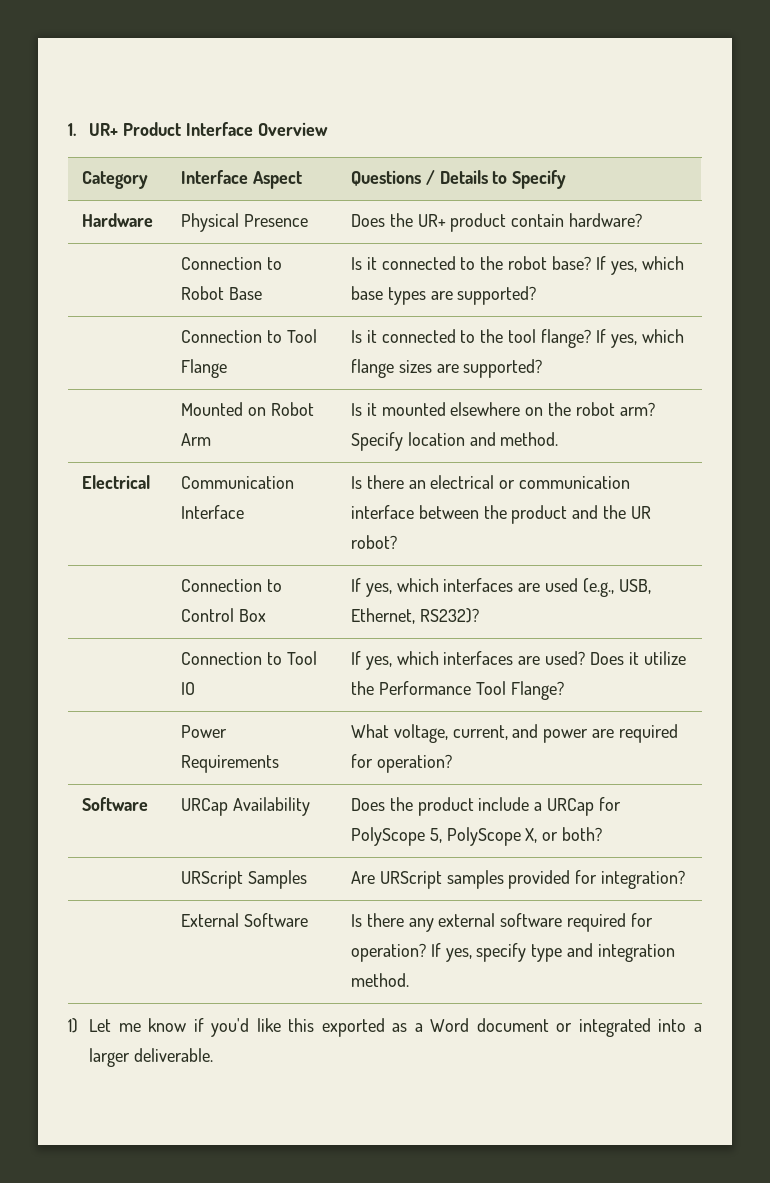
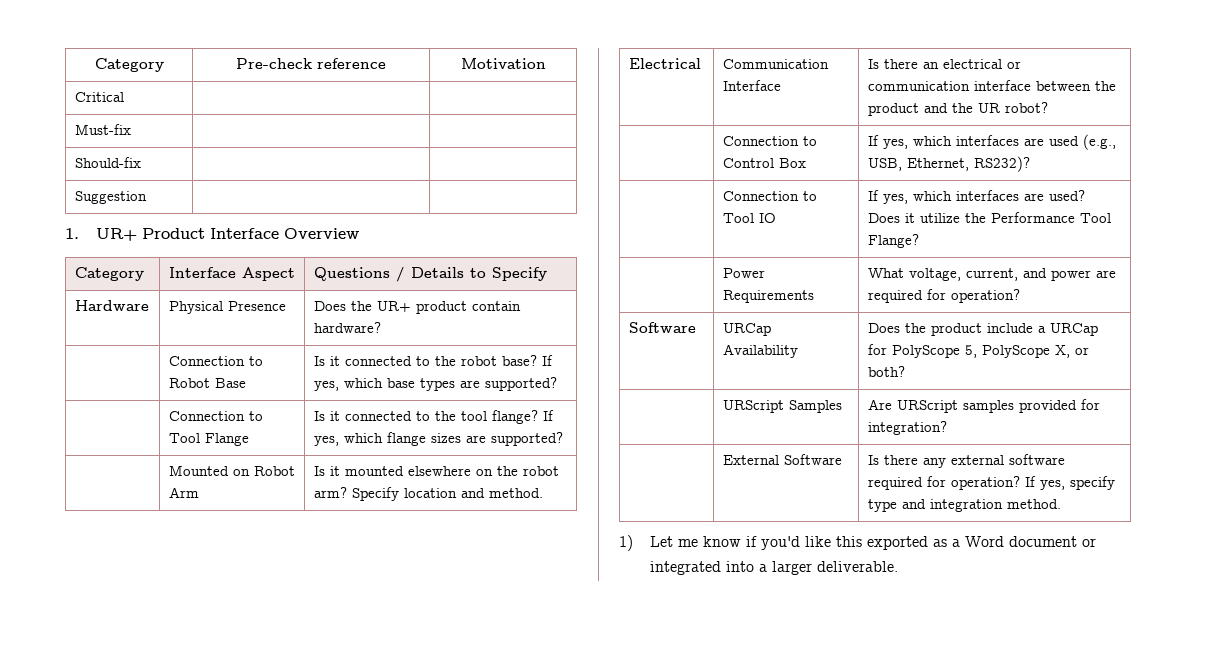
(68, 129) none -> [94,58,164,72] [236,58,386,69] [460,58,546,69] [74,92,124,102] [74,124,131,135] [74,157,141,168] [74,191,147,204] Category | Pre-check reference | Motivation // Critical | | // Must-fix | | // Should-fix | | // Suggestion | | //

